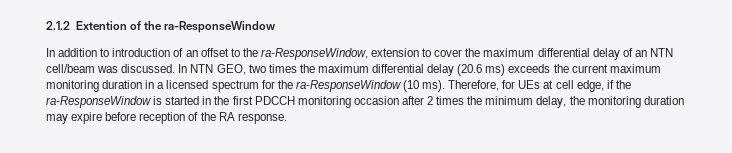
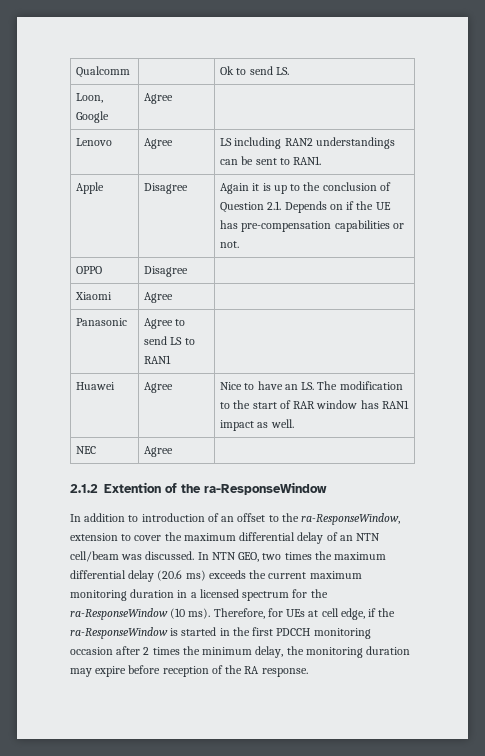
(46, 25) none -> [76,66,131,78] [220,66,289,75] [76,93,104,103] [76,111,110,123] [144,93,174,104] [76,138,113,146] [144,138,174,149] [220,137,395,149] [220,156,322,165] [76,182,105,194] [144,183,189,194] [220,182,391,194] [220,201,391,213] [220,220,404,232] [220,241,240,248] [76,266,103,274] [144,266,189,277] [75,292,113,300] [144,292,174,303] [76,318,128,326] [144,318,186,329] [144,336,195,345] [144,355,172,364] [76,382,116,390] [144,382,174,393] [220,381,403,390] [220,400,409,409] [220,419,294,431] [76,446,97,454] [144,446,174,457] Qualcomm | | Ok to send LS. // Loon, Google | Agree | // Lenovo | Agree | LS including RAN2 understandings can be sent to RAN1. // Apple | Disagree | Again it is up to the conclusion of Question 2.1. Depends on if the UE has pre-compensation capabilities or not. // OPPO | Disagree | // Xiaomi | Agree | // Panasonic | Agree to send LS to RAN1 | // Huawei | Agree | Nice to have an LS. The modification to the start of RAR window has RAN1 impact as well. // NEC | Agree | //

